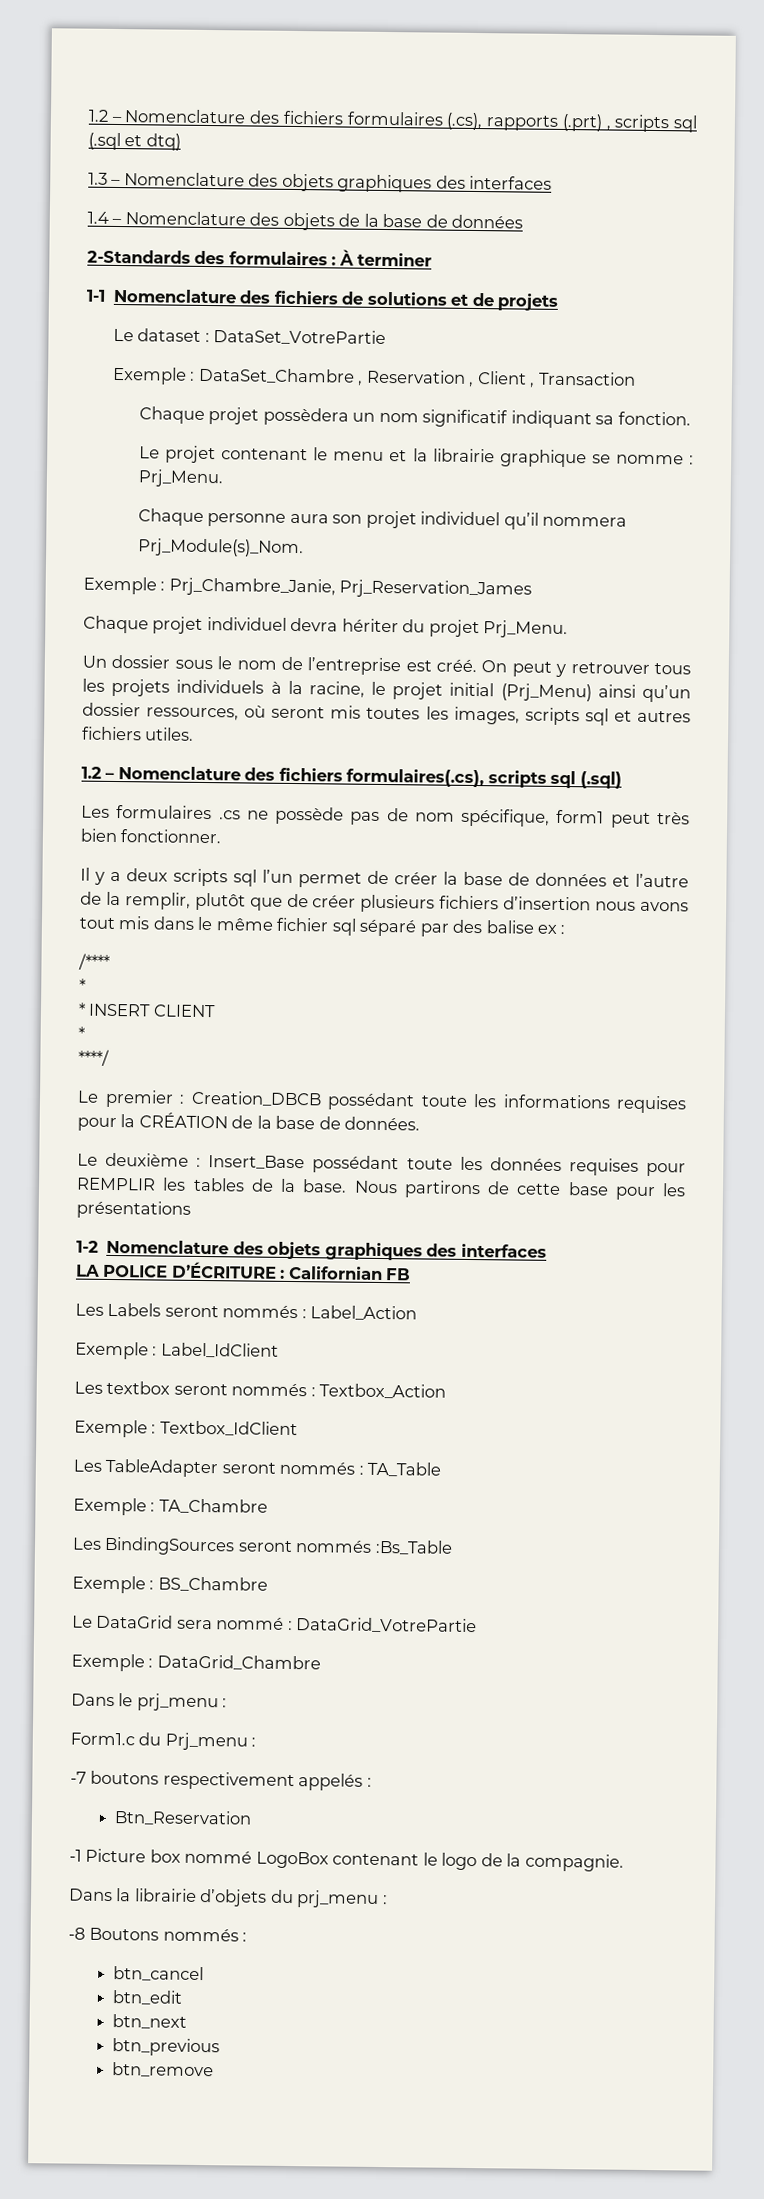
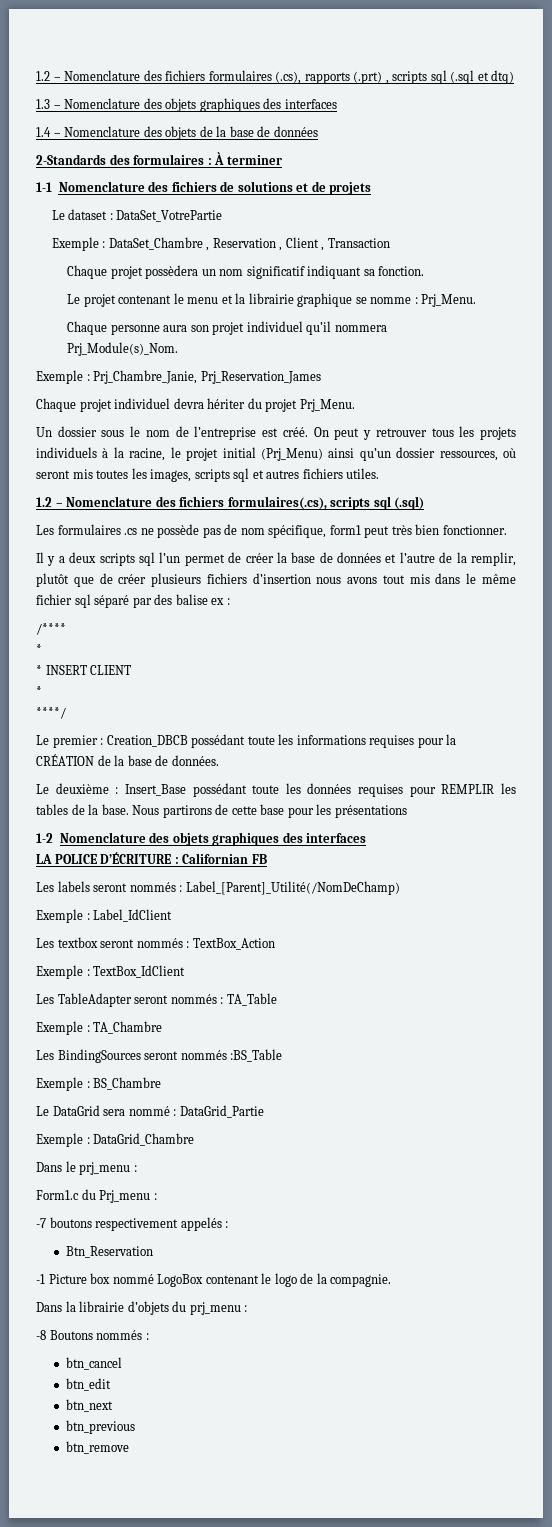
[107,1302,418,1321] Labels seront nommés : Label_Action -> [57,881,400,895] labels seront nommés : Label_[Parent]_Utilité(/NomDeChamp)
[319,1383,447,1399] [74,1419,298,1438] Textbox_Action // Exemple : Textbox_IdClient -> [192,938,275,950] [36,965,186,979] TextBox_Action // Exemple : TextBox_IdClient
[374,1539,453,1555] :Bs_Table -> [230,1049,283,1062] :BS_Table
[296,1617,478,1634] DataGrid_VotrePartie -> [179,1105,264,1118] DataGrid_Partie

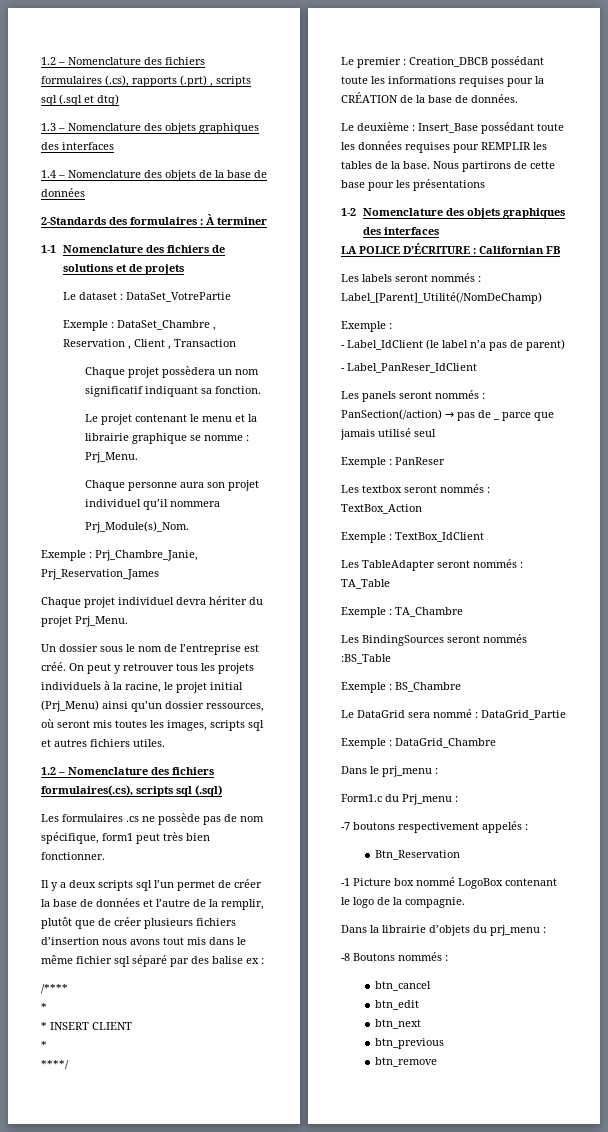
(90, 916) none -> [341,345,345,348] // -
(173, 915) none -> [426,339,565,351] [341,363,477,373] [341,390,485,402] [341,409,491,421] [493,412,554,421] [340,428,436,440] [341,457,445,468] (le label n’a pas de parent) // - Label_PanReser_IdClient // Les panels seront nommés : PanSection(/action) → pas de _ parce que jamais utilisé seul // Exemple : PanReser

